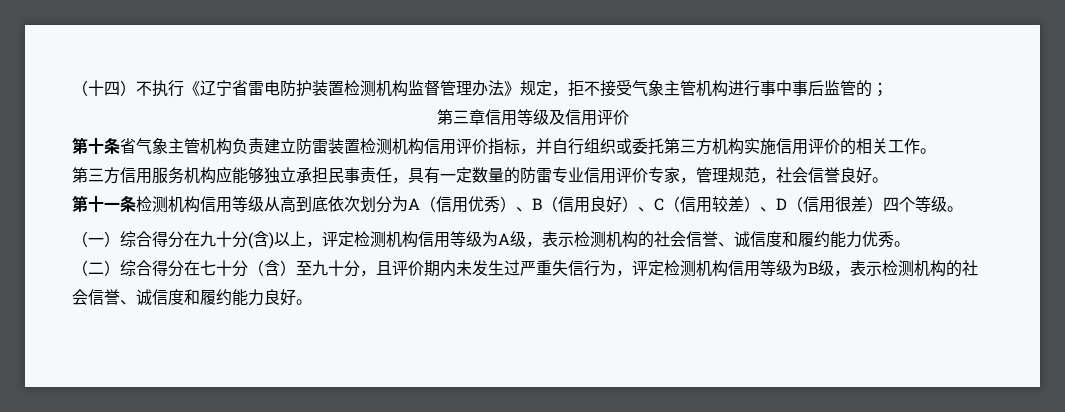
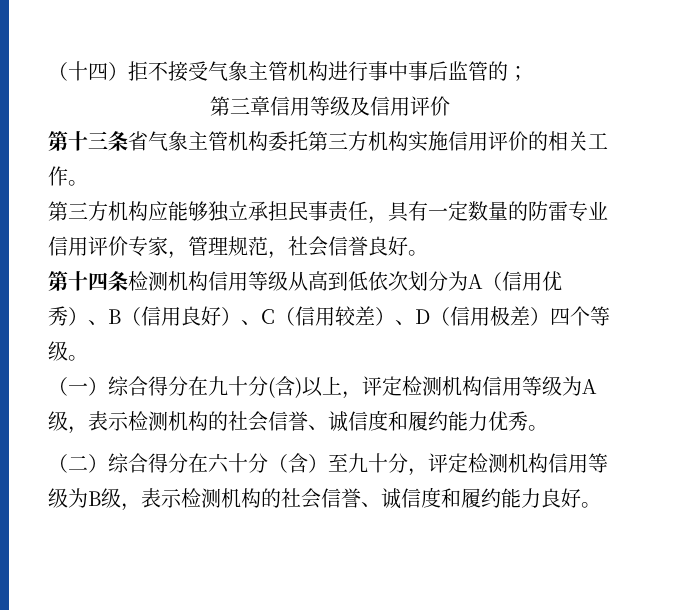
[136,80,568,97] 不执行《辽宁省雷电防护装置检测机构监督管理办法》规定， -> (128, 71) none
(104, 146) none -> [88,131,108,149] 三
[232,138,632,155] 负责建立防雷装置检测机构信用评价指标，并自行组织或 -> (268, 141) none
[120,167,184,184] 信用服务 -> (108, 211) none
[104,202,120,210] 一 -> [88,272,108,291] 四
[312,196,328,212] 底 -> [348,271,368,291] 低
[835,196,851,212] 很 -> [490,306,510,326] 极
[200,260,216,276] 七 -> [208,453,229,473] 六
[376,260,632,277] 且评价期内未发生过严重失信行为， -> (428, 472) none

